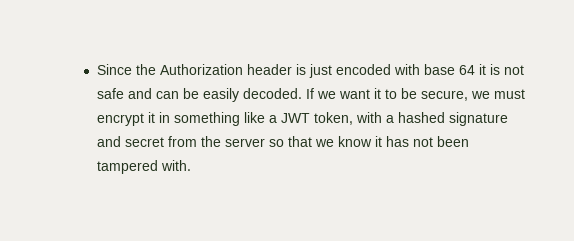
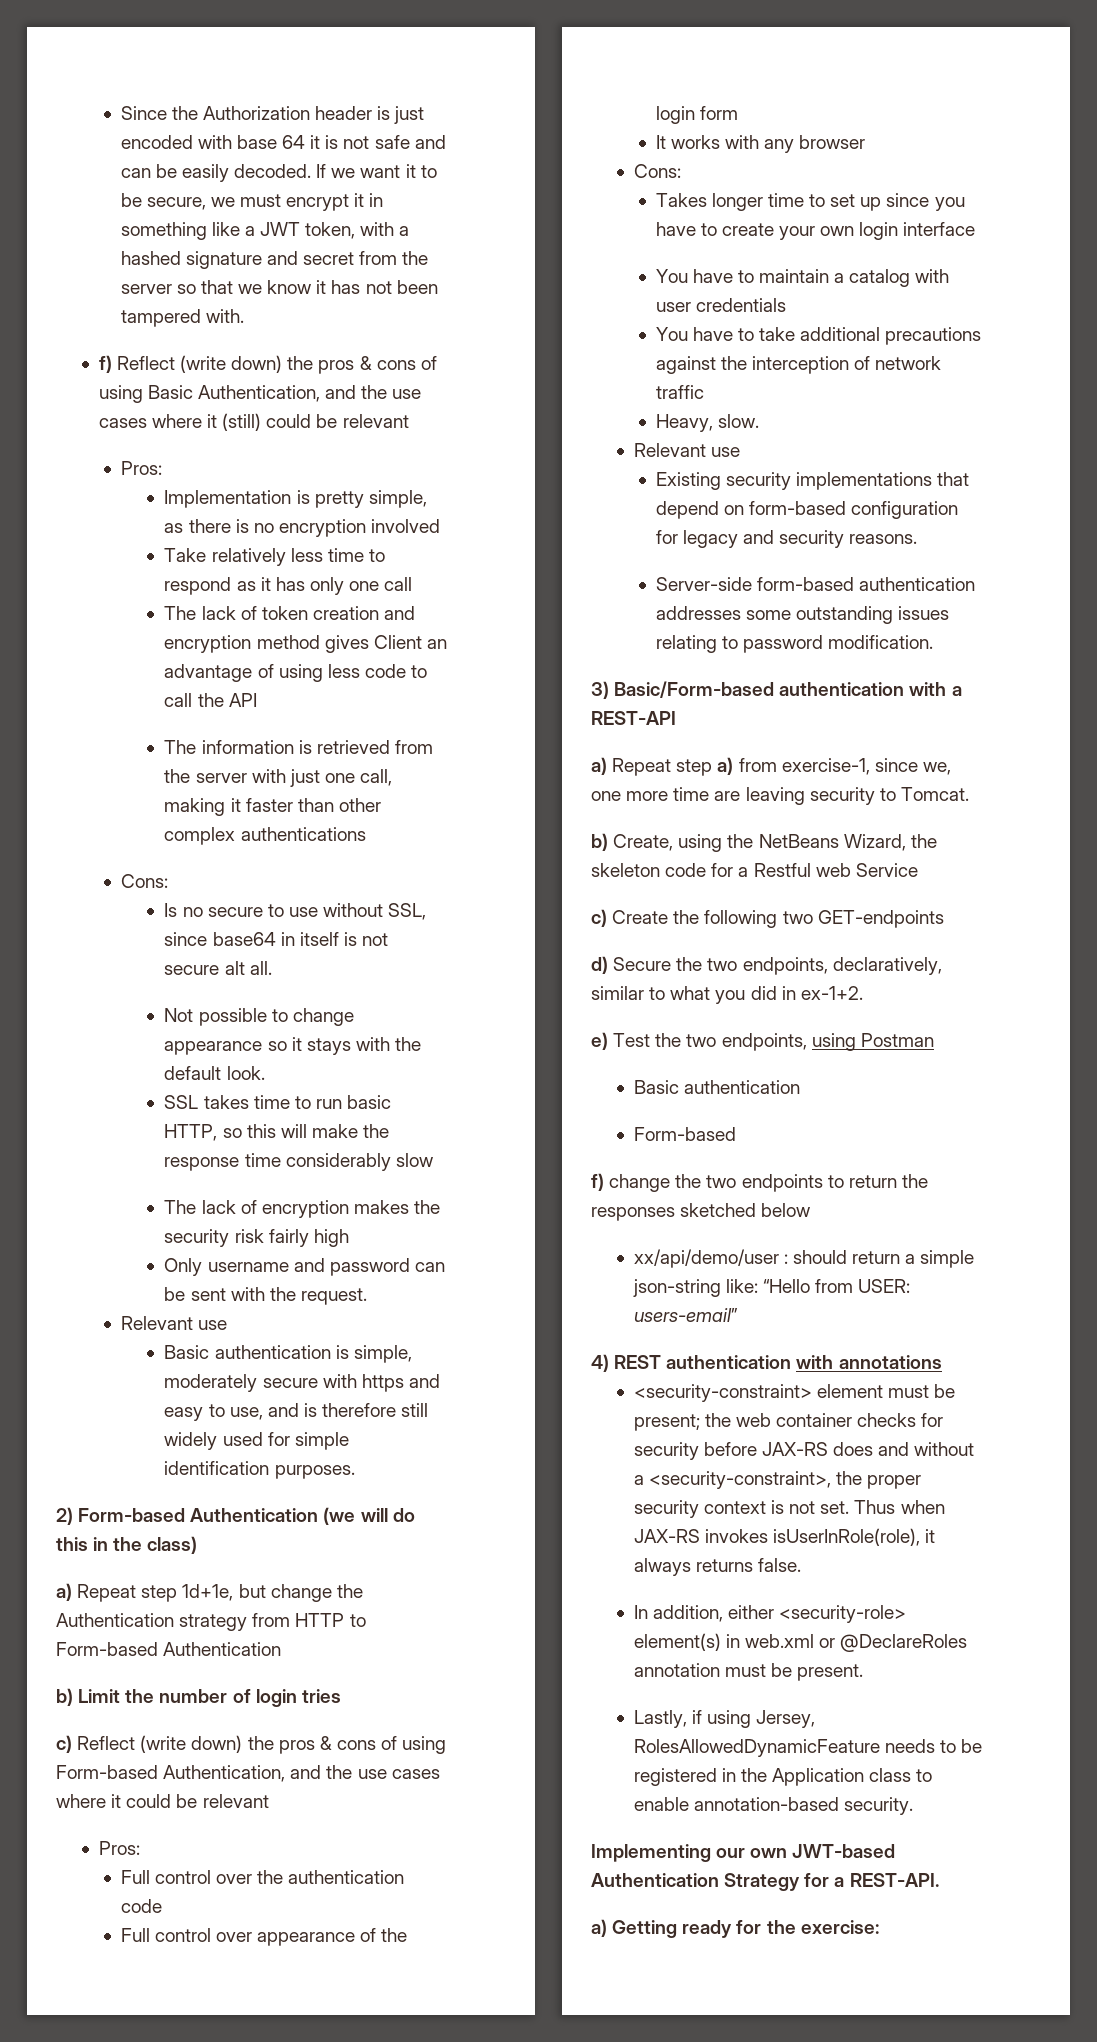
(192, 165) none -> [98,355,437,374] [98,385,422,403] [98,413,409,431] [120,461,162,475] [164,490,427,508] [164,519,441,537] [164,548,385,566] [164,577,413,595] [164,606,416,620] [164,635,447,653] [164,664,428,682] [164,693,257,707] [164,740,433,754] [164,769,393,787] [164,798,381,816] [164,827,366,845] [120,874,168,888] [164,903,427,920] [164,932,389,946] [164,961,272,975] [164,1008,354,1026] [164,1037,422,1055] [164,1066,265,1080] [164,1095,392,1109] [164,1124,390,1141] [164,1153,433,1171] [164,1200,441,1218] [164,1229,349,1247] [164,1258,445,1276] [164,1287,367,1305] [120,1316,227,1330] [164,1345,412,1363] [164,1374,440,1392] [164,1403,429,1421] [164,1432,349,1450] [164,1461,355,1479] [56,1507,415,1525] [56,1536,198,1554] [56,1583,363,1602] [56,1613,366,1631] [56,1642,282,1656] [56,1688,341,1707] [56,1735,447,1754] [56,1765,440,1782] [56,1794,269,1808] [98,1841,140,1855] [120,1870,405,1884] [120,1899,162,1913] [120,1928,408,1946] [655,106,738,124] [655,135,866,153] [633,164,681,178] [655,193,965,211] [655,222,976,240] [655,269,950,287] [655,298,786,312] [655,327,982,345] [655,356,942,374] [655,385,704,399] [655,414,759,432] [633,443,740,457] [655,472,970,490] [655,501,959,519] [655,530,918,548] [655,577,975,591] [655,606,950,624] [655,635,934,653] [591,681,962,699] [591,711,676,725] [591,757,951,776] [591,787,969,805] [591,833,937,852] [591,863,918,877] [591,909,944,928] [591,956,942,975] [591,986,863,1004] [591,1032,934,1051] [633,1080,800,1094] [633,1127,736,1141] [591,1173,928,1192] [591,1203,811,1221] [633,1249,975,1268] [632,1279,911,1297] [633,1308,738,1322] [591,1354,942,1372] [633,1384,956,1402] [633,1413,944,1431] [633,1442,975,1460] [633,1471,922,1489] [633,1500,945,1518] [633,1528,936,1546] [633,1558,802,1576] [633,1605,907,1623] [633,1633,968,1652] [633,1663,864,1681] [633,1710,816,1728] [633,1739,983,1757] [633,1768,933,1786] [633,1797,914,1815] [591,1844,896,1862] [591,1873,939,1891] [591,1919,879,1938] // f) Reflect (write down) the pros & cons of using Basic Authentication, and the use cases where it (still) could be relevant // Pros: // Implementation is pretty simple, as there is no encryption involved // Take relatively less time to respond as it has only one call // The lack of token creation and encryption method gives Client an advantage of using less code to call the API // The information is retrieved from the server with just one call, making it faster than other complex authentications // Cons: // Is no secure to use without SSL, since base64 in itself is not secure alt all. // Not possible to change appearance so it stays with the default look. // SSL takes time to run basic HTTP, so this will make the response time considerably slow // The lack of encryption makes the security risk fairly high // Only username and password can be sent with the request. // Relevant use // Basic authentication is simple, moderately secure with https and easy to use, and is therefore still widely used for simple identification purposes. // 2) Form-based Authentication (we will do this in the class) // a) Repeat step 1d+1e, but change the Authentication strategy from HTTP to Form-based Authentication // b) Limit the number of login tries // c) Reflect (write down) the pros & cons of using Form-based Authentication, and the use cases where it could be relevant // Pros: // Full control over the authentication code // Full control over appearance of the login form // It works with any browser // Cons: // Takes longer time to set up since you have to create your own login interface // You have to maintain a catalog with user credentials // You have to take additional precautions against the interception of network traffic // Heavy, slow. // Relevant use // Existing security implementations that depend on form-based configuration for legacy and security reasons. // Server-side form-based authentication addresses some outstanding issues relating to password modification. // 3) Basic/Form-based authentication with a REST-API // a) Repeat step a) from exercise-1, since we, one more time are leaving security to Tomcat. // b) Create, using the NetBeans Wizard, the skeleton code for a Restful web Service // c) Create the following two GET-endpoints // d) Secure the two endpoints, declaratively, similar to what you did in ex-1+2. // e) Test the two endpoints, using Postman // Basic authentication // Form-based // f) change the two endpoints to return the responses sketched below // xx/api/demo/user : should return a simple json-string like: “Hello from USER: users-email” // 4) REST authentication with annotations // <security-constraint> element must be present; the web container checks for security before JAX-RS does and without a <security-constraint>, the proper security context is not set. Thus when JAX-RS invokes isUserInRole(role), it always returns false. // In addition, either <security-role> element(s) in web.xml or @DeclareRoles annotation must be present. // Lastly, if using Jersey, RolesAllowedDynamicFeature needs to be registered in the Application class to enable annotation-based security. // Implementing our own JWT-based Authentication Strategy for a REST-API. // a) Getting ready for the exercise:

